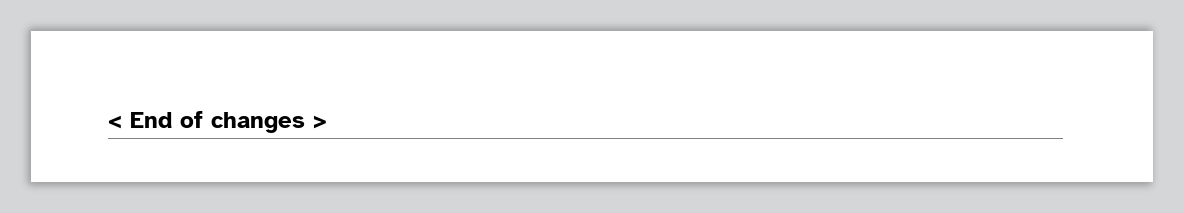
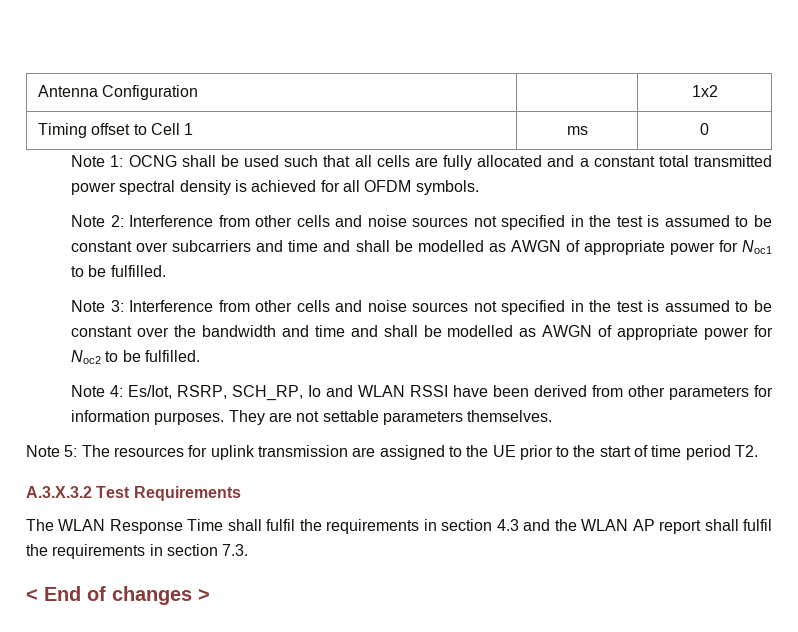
(108, 122) none -> [37,85,199,100] [691,85,718,97] [37,123,194,138] [566,126,588,135] [700,123,709,135] [71,155,772,170] [71,180,479,195] [71,215,773,230] [71,240,772,255] [71,265,166,277] [71,300,773,315] [71,325,773,340] [71,350,201,364] [71,385,773,401] [71,410,553,425] [26,445,759,460] [26,486,241,501] [26,519,773,534] [26,544,249,559] Antenna Configuration | | 1x2 // Timing offset to Cell 1 | ms | 0 // Note 1: OCNG shall be used such that all cells are fully allocated and a constant total transmitted power spectral density is achieved for all OFDM symbols. // Note 2: Interference from other cells and noise sources not specified in the test is assumed to be constant over subcarriers and time and shall be modelled as AWGN of appropriate power for Noc1 to be fulfilled. // Note 3: Interference from other cells and noise sources not specified in the test is assumed to be constant over the bandwidth and time and shall be modelled as AWGN of appropriate power for Noc2 to be fulfilled. // Note 4: Es/Iot, RSRP, SCH_RP, Io and WLAN RSSI have been derived from other parameters for information purposes. They are not settable parameters themselves. // Note 5: The resources for uplink transmission are assigned to the UE prior to the start of time period T2. // A.3.X.3.2 Test Requirements // The WLAN Response Time shall fulfil the requirements in section 4.3 and the WLAN AP report shall fulfil the requirements in section 7.3. //

